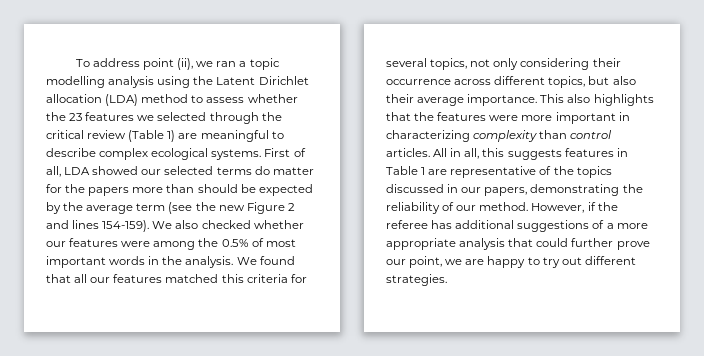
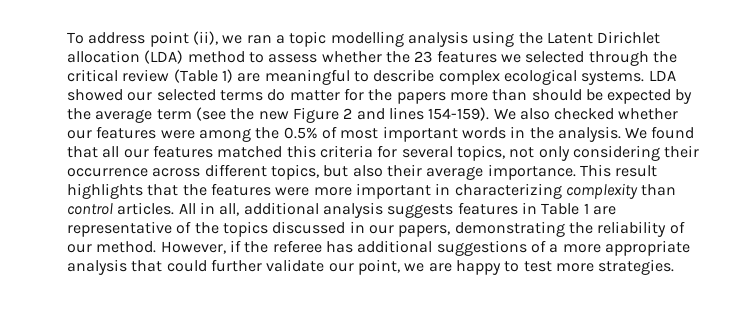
[264,148,306,157] [46,166,61,177] First of all, -> (645, 78) none
[567,94,591,103] also -> [615,165,658,177] result
[482,148,505,157] this -> [243,202,383,218] additional analysis
[616,241,650,250] prove -> [266,259,325,272] validate
[542,256,636,268] try out different -> [523,261,594,272] test more

